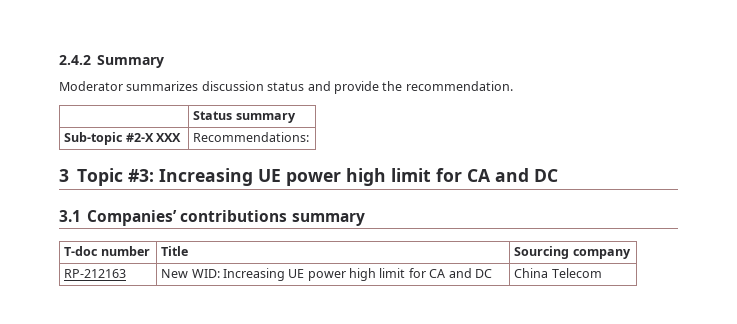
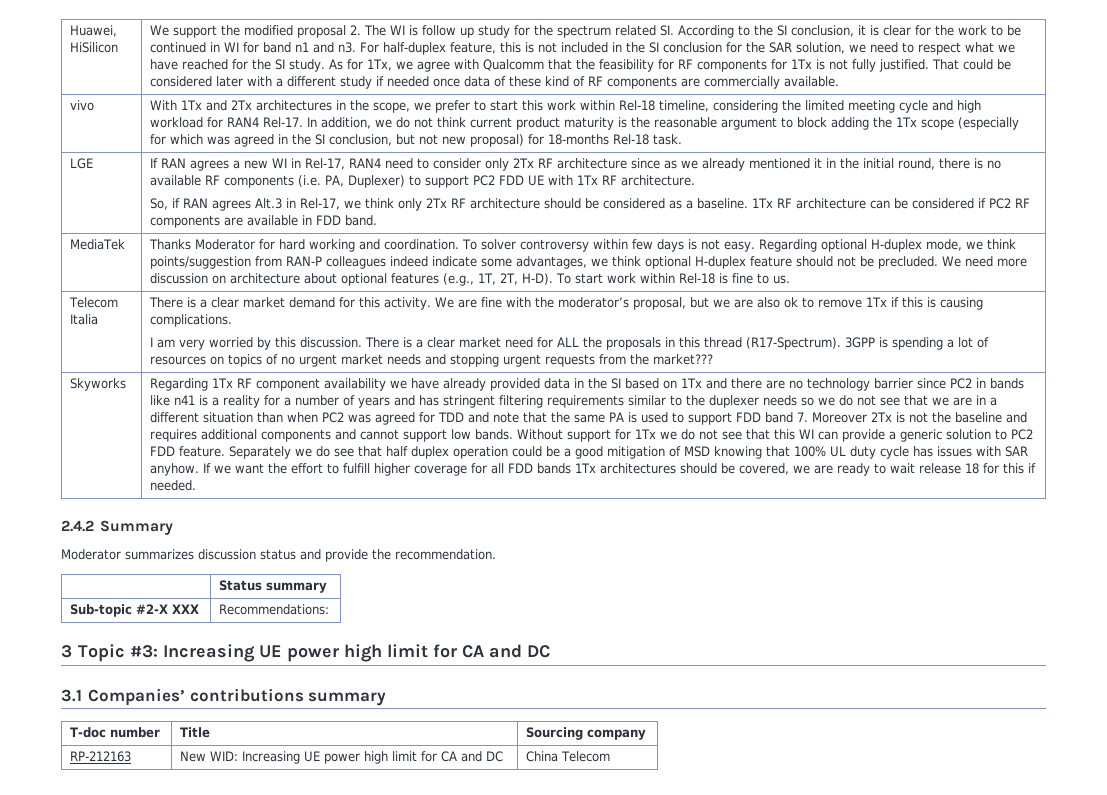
(59, 60) none -> [70,25,118,37] [70,42,119,53] [150,25,1022,38] [150,42,1016,55] [150,59,1012,72] [150,76,840,89] [70,100,95,111] [150,100,982,113] [150,117,1020,130] [150,134,683,147] [70,158,94,169] [150,158,1002,171] [150,175,696,188] [150,198,1031,211] [150,215,378,228] [70,239,126,250] [149,239,1017,252] [150,256,1028,269] [150,273,791,286] [69,297,119,308] [70,314,99,325] [149,297,984,310] [150,314,233,327] [150,337,990,350] [150,354,714,367] [70,378,127,391] [150,378,1025,391] [150,395,998,408] [150,412,1028,425] [150,429,1034,442] [150,446,1029,459] [150,463,1037,476] [150,480,197,491] Huawei, HiSilicon | We support the modified proposal 2. The WI is follow up study for the spectrum related SI. According to the SI conclusion, it is clear for the work to be continued in WI for band n1 and n3. For half-duplex feature, this is not included in the SI conclusion for the SAR solution, we need to respect what we have reached for the SI study. As for 1Tx, we agree with Qualcomm that the feasibility for RF components for 1Tx is not fully justified. That could be considered later with a different study if needed once data of these kind of RF components are commercially available. // vivo | With 1Tx and 2Tx architectures in the scope, we prefer to start this work within Rel-18 timeline, considering the limited meeting cycle and high workload for RAN4 Rel-17. In addition, we do not think current product maturity is the reasonable argument to block adding the 1Tx scope (especially for which was agreed in the SI conclusion, but not new proposal) for 18-months Rel-18 task. // LGE | If RAN agrees a new WI in Rel-17, RAN4 need to consider only 2Tx RF architecture since as we already mentioned it in the initial round, there is no available RF components (i.e. PA, Duplexer) to support PC2 FDD UE with 1Tx RF architecture. // So, if RAN agrees Alt.3 in Rel-17, we think only 2Tx RF architecture should be considered as a baseline. 1Tx RF architecture can be considered if PC2 RF components are available in FDD band. // MediaTek | Thanks Moderator for hard working and coordination. To solver controversy within few days is not easy. Regarding optional H-duplex mode, we think points/suggestion from RAN-P colleagues indeed indicate some advantages, we think optional H-duplex feature should not be precluded. We need more discussion on architecture about optional features (e.g., 1T, 2T, H-D). To start work within Rel-18 is fine to us. // Telecom Italia | There is a clear market demand for this activity. We are fine with the moderator’s proposal, but we are also ok to remove 1Tx if this is causing complications. // I am very worried by this discussion. There is a clear market need for ALL the proposals in this thread (R17-Spectrum). 3GPP is spending a lot of resources on topics of no urgent market needs and stopping urgent requests from the market??? // Skyworks | Regarding 1Tx RF component availability we have already provided data in the SI based on 1Tx and there are no technology barrier since PC2 in bands like n41 is a reality for a number of years and has stringent filtering requirements similar to the duplexer needs so we do not see that we are in a different situation than when PC2 was agreed for TDD and note that the same PA is used to support FDD band 7. Moreover 2Tx is not the baseline and requires additional components and cannot support low bands. Without support for 1Tx we do not see that this WI can provide a generic solution to PC2 FDD feature. Separately we do see that half duplex operation could be a good mitigation of MSD knowing that 100% UL duty cycle has issues with SAR anyhow. If we want the effort to fulfill higher coverage for all FDD bands 1Tx architectures should be covered, we are ready to wait release 18 for this if needed. //

